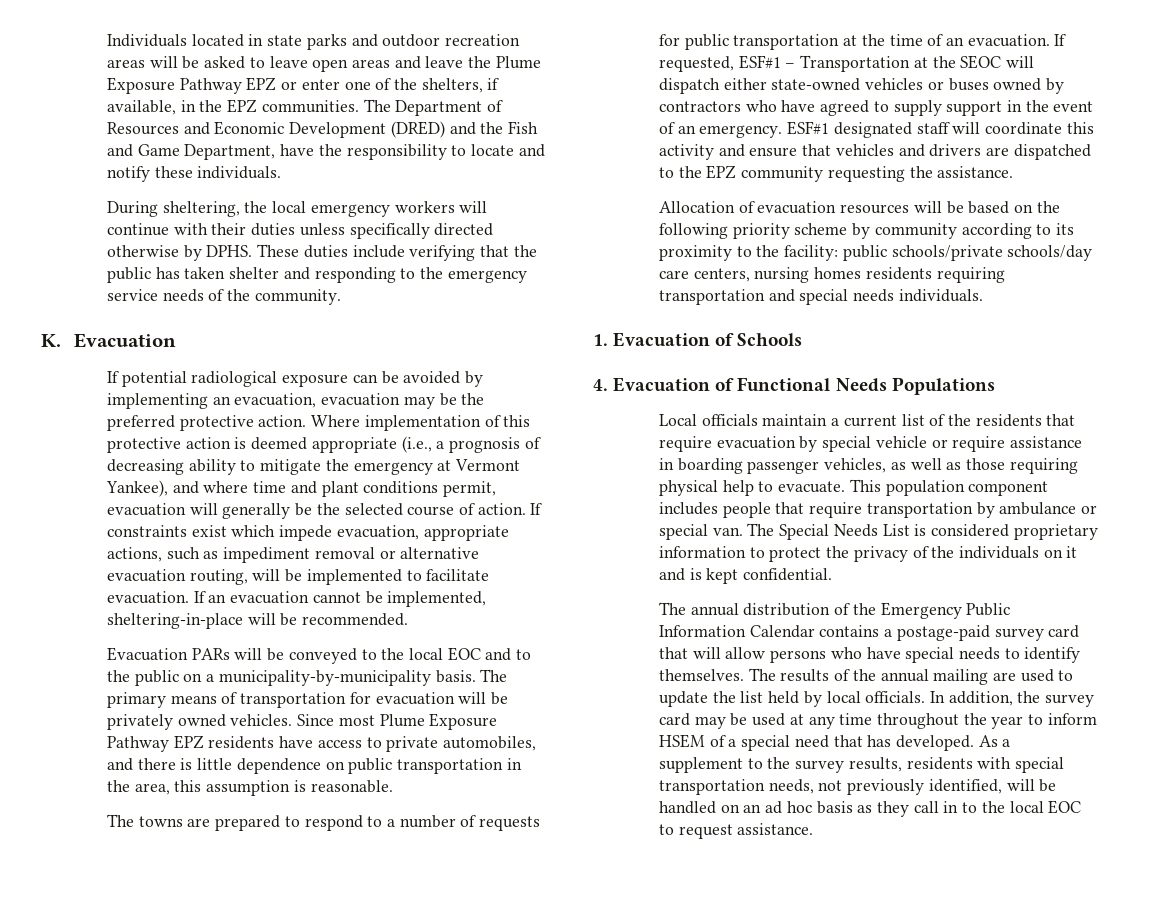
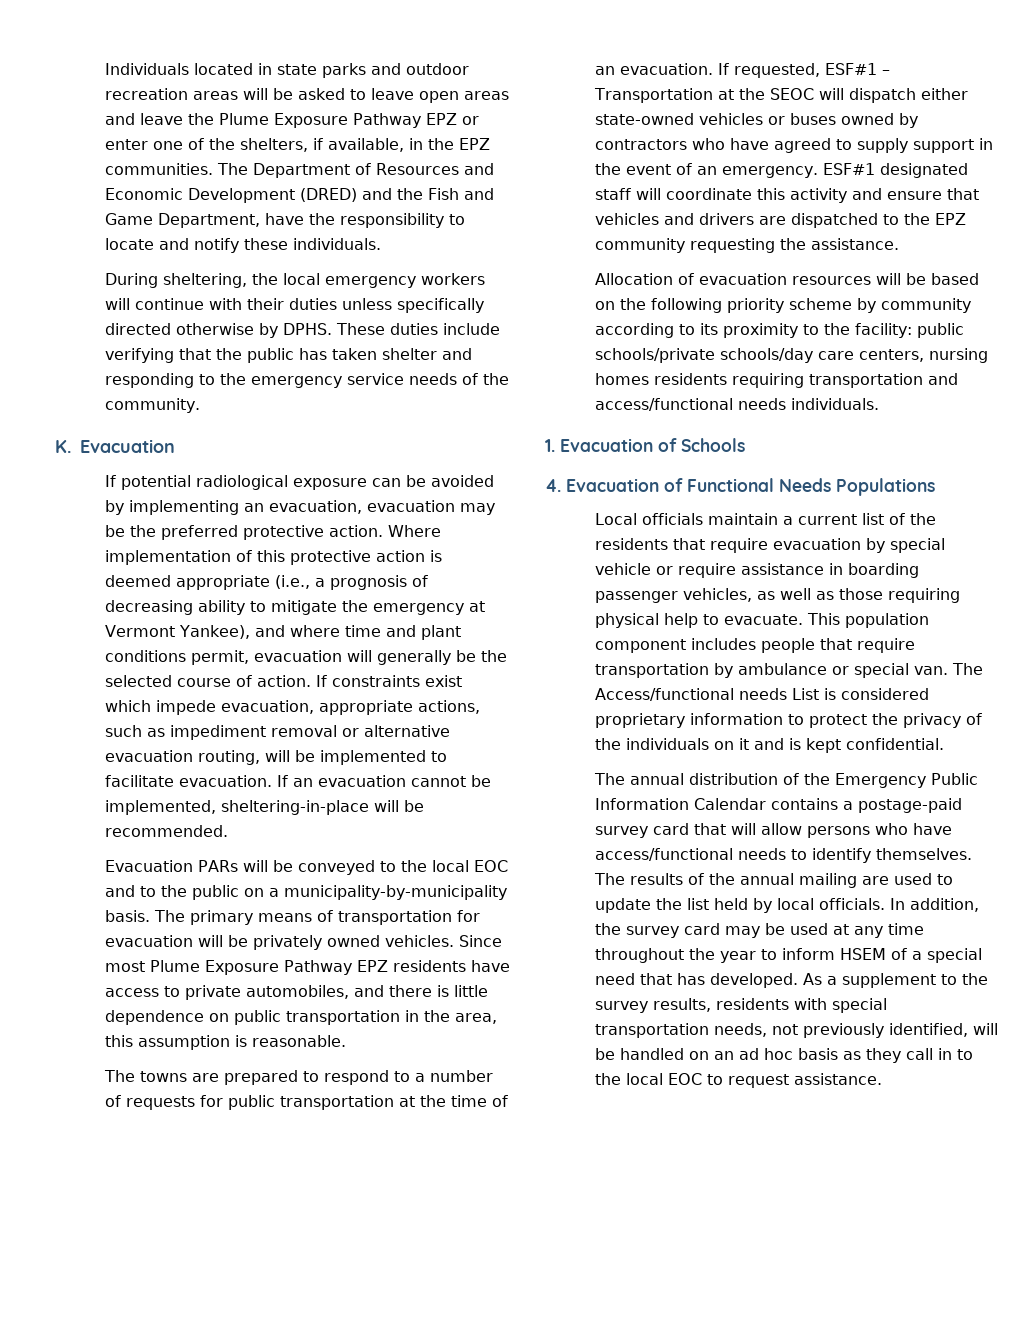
[799,289,849,305] special -> [595,398,734,411] access/functional
[779,524,878,540] Special Needs -> [595,688,788,701] Access/functional needs
[905,647,955,663] special -> [595,848,734,861] access/functional

